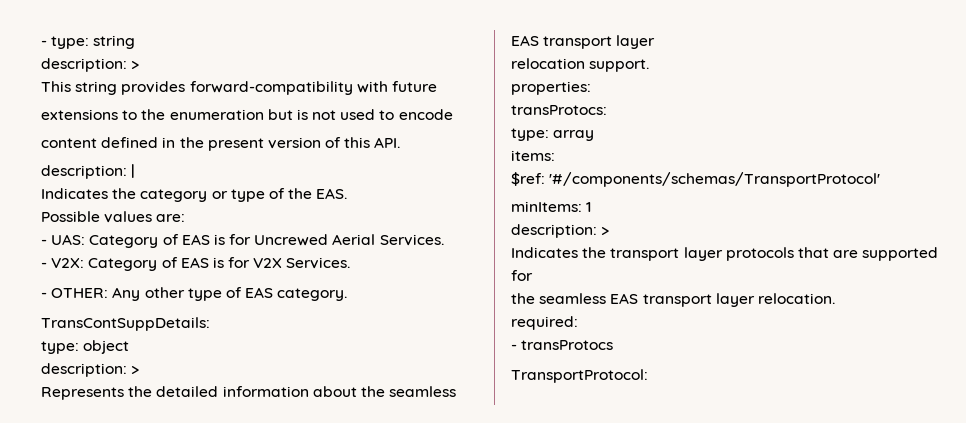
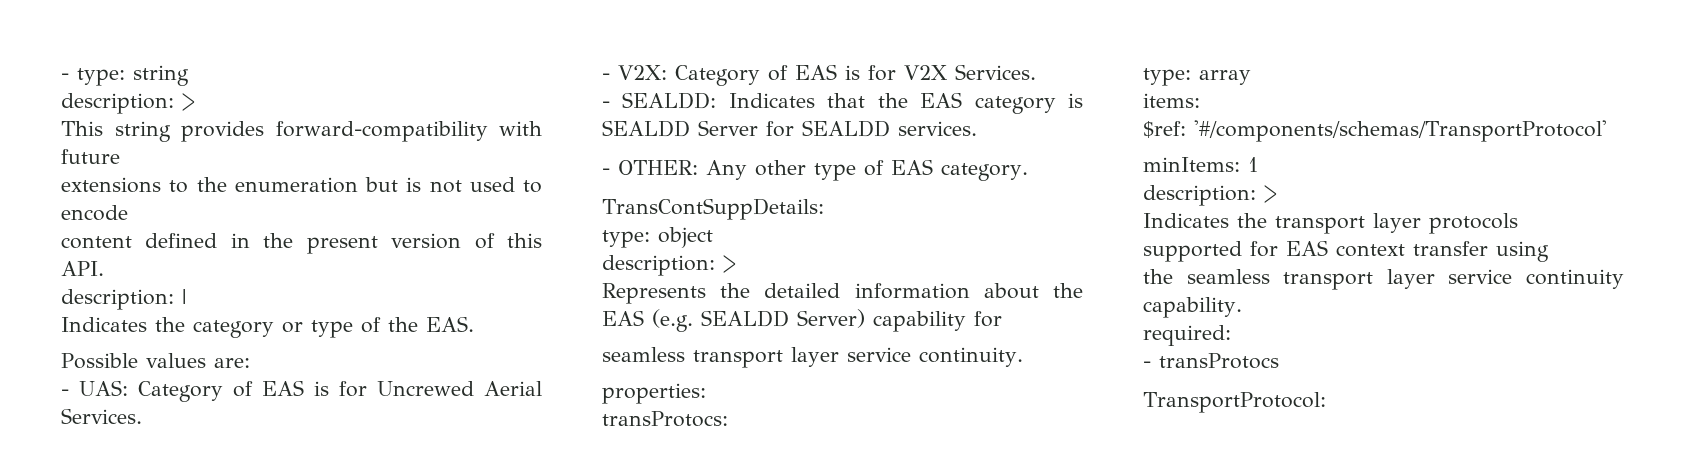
(351, 263) none -> [602,92,1083,114] [602,120,977,137] // - SEALDD: Indicates that the EAS category is SEALDD Server for SEALDD services.
[389,386,457,397] [511,35,656,49] [511,58,650,72] seamless EAS transport layer // relocation support. -> [602,309,1002,332] [602,347,1023,368] EAS (e.g. SEALDD Server) capability for // seamless transport layer service continuity.
[797,247,859,258] that are -> (1518, 223) none
[511,293,835,307] // the seamless EAS transport layer relocation. -> [1286,240,1549,262] [1143,269,1624,290] [1143,297,1242,318] EAS context transfer using // the seamless transport layer service continuity capability.

